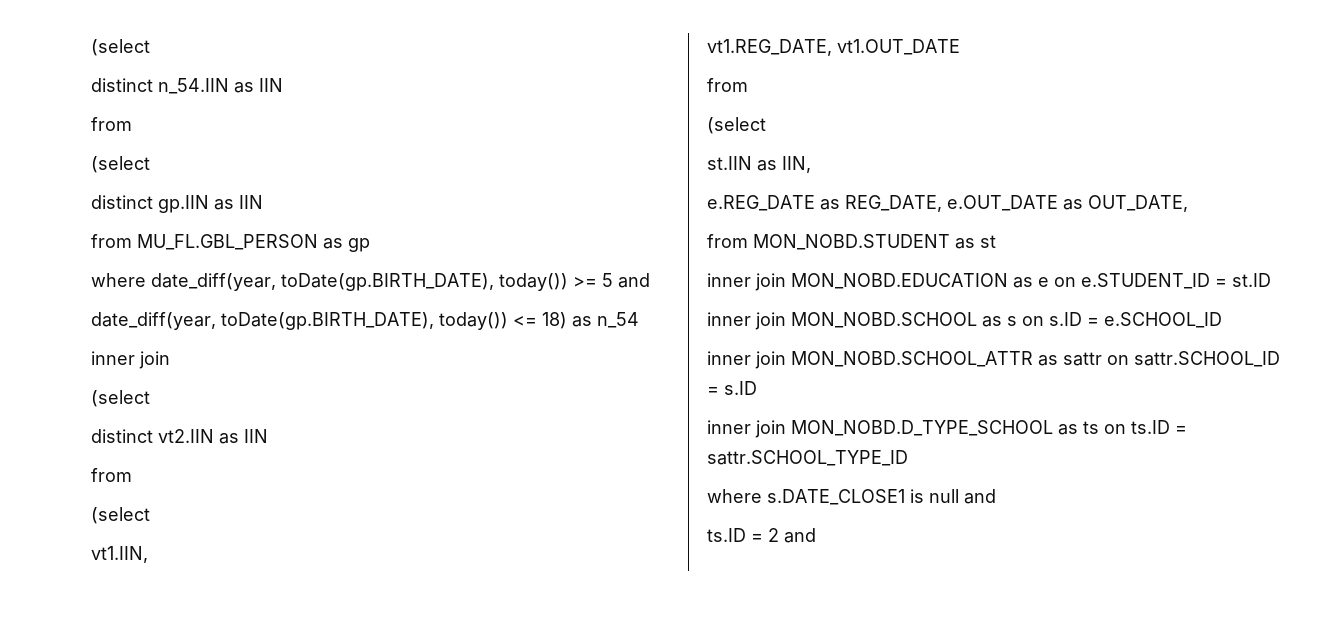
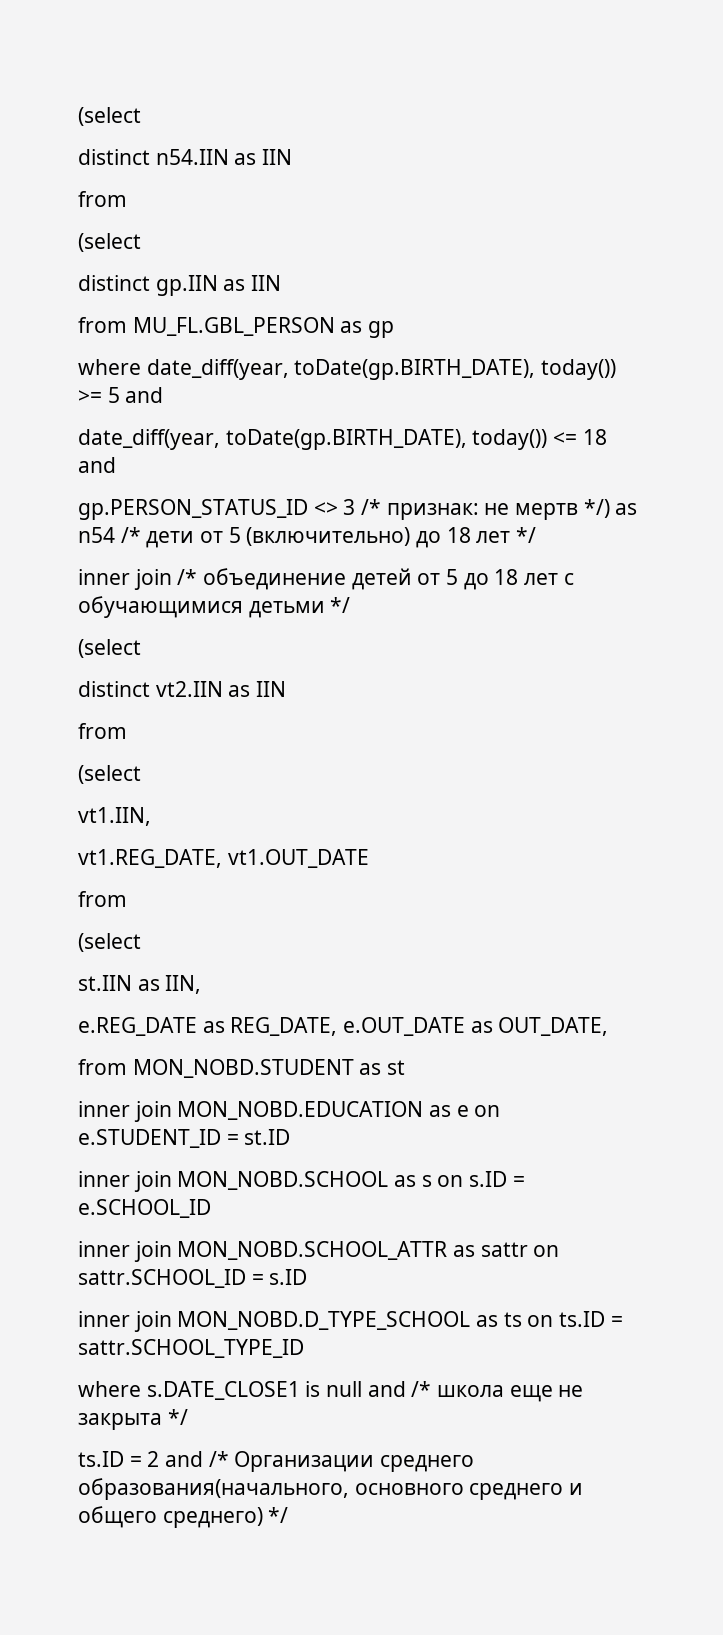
[91,39,150,56] [91,78,229,94] (select // distinct n_54.IIN -> [78,107,141,126] [78,149,229,165] (select // distinct n54.IIN
[542,312,639,329] [91,351,170,369] 18) as n_54 // inner join -> [582,429,607,445] [78,457,116,473] [78,499,638,520] [78,527,537,548] [78,568,574,590] [78,596,351,618] 18 and // gp.PERSON_STATUS_ID <> 3 /* признак: не мертв */) as n54 /* дети от 5 (включительно) до 18 лет */ // inner join /* объединение детей от 5 до 18 лет с обучающимися детьми */
[707,528,816,543] // ts.ID = 2 and -> [411,1381,584,1402] [78,1409,188,1430] [78,1451,475,1472] [78,1478,584,1500] [78,1506,289,1528] /* школа еще не закрыта */ // ts.ID = 2 and /* Организации среднего образования(начального, основного среднего и общего среднего) */

